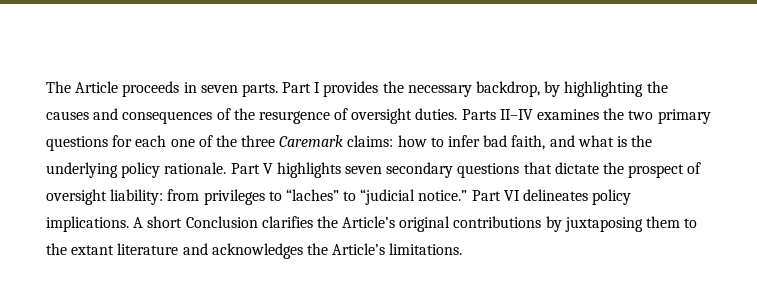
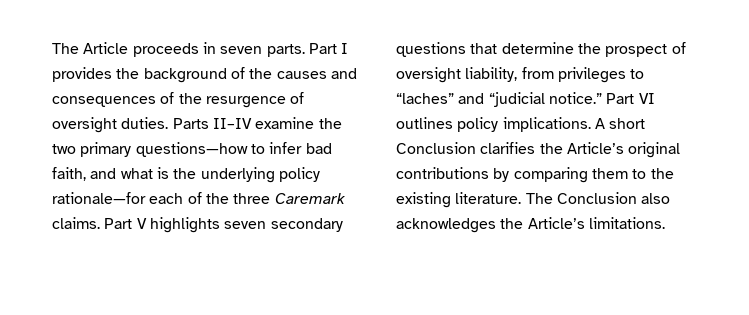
[407,81,644,97] necessary backdrop, by highlighting -> [143,67,245,83] background of
[537,109,600,120] examines -> [255,117,315,129] examine
[46,135,427,151] questions for each one of the three Caremark claims: how -> [135,142,248,157] questions—how
[164,162,227,174] rationale. -> [52,192,345,204] [52,217,100,229] rationale—for each of the three Caremark claims.
[554,162,599,174] dictate -> [501,42,574,54] determine
[110,189,164,205] liability: -> [465,67,518,82] liability,
[343,191,357,201] to -> [458,93,485,104] and
[523,189,589,201] delineates -> [396,117,453,129] outlines
[564,217,643,232] juxtaposing -> [513,167,588,183] comparing
[71,243,208,255] extant literature and -> [396,192,671,208] existing literature. The Conclusion also

